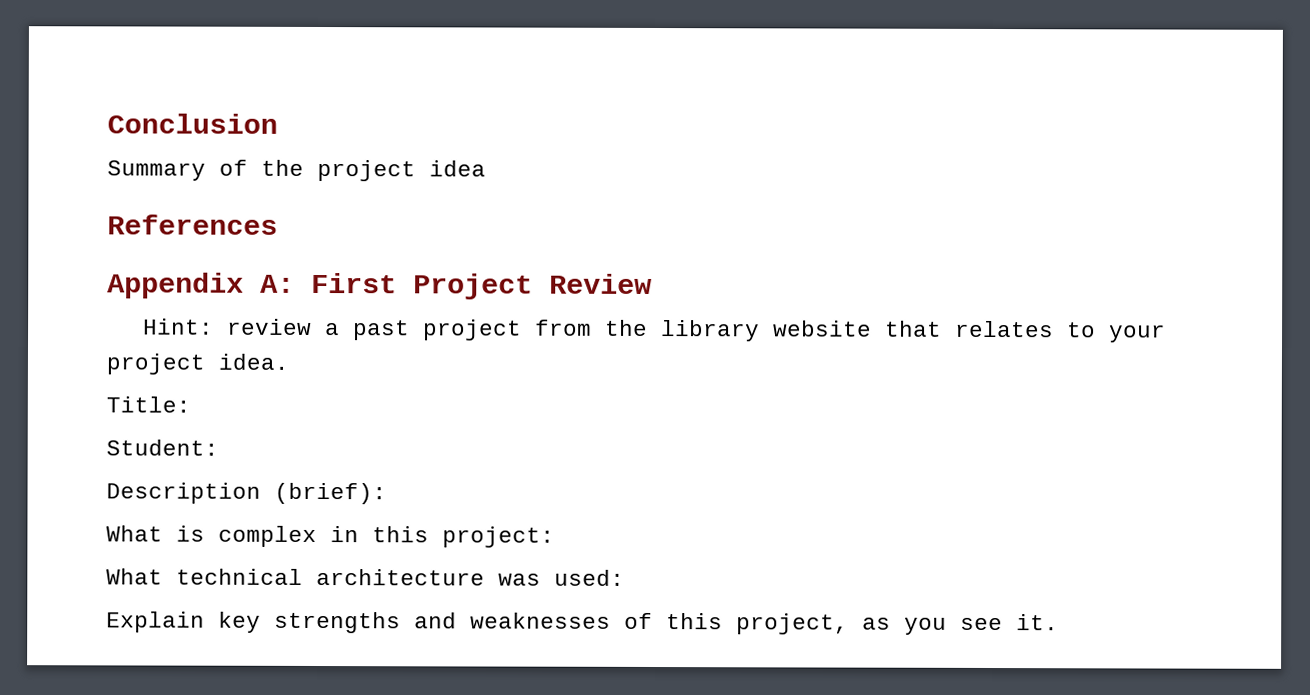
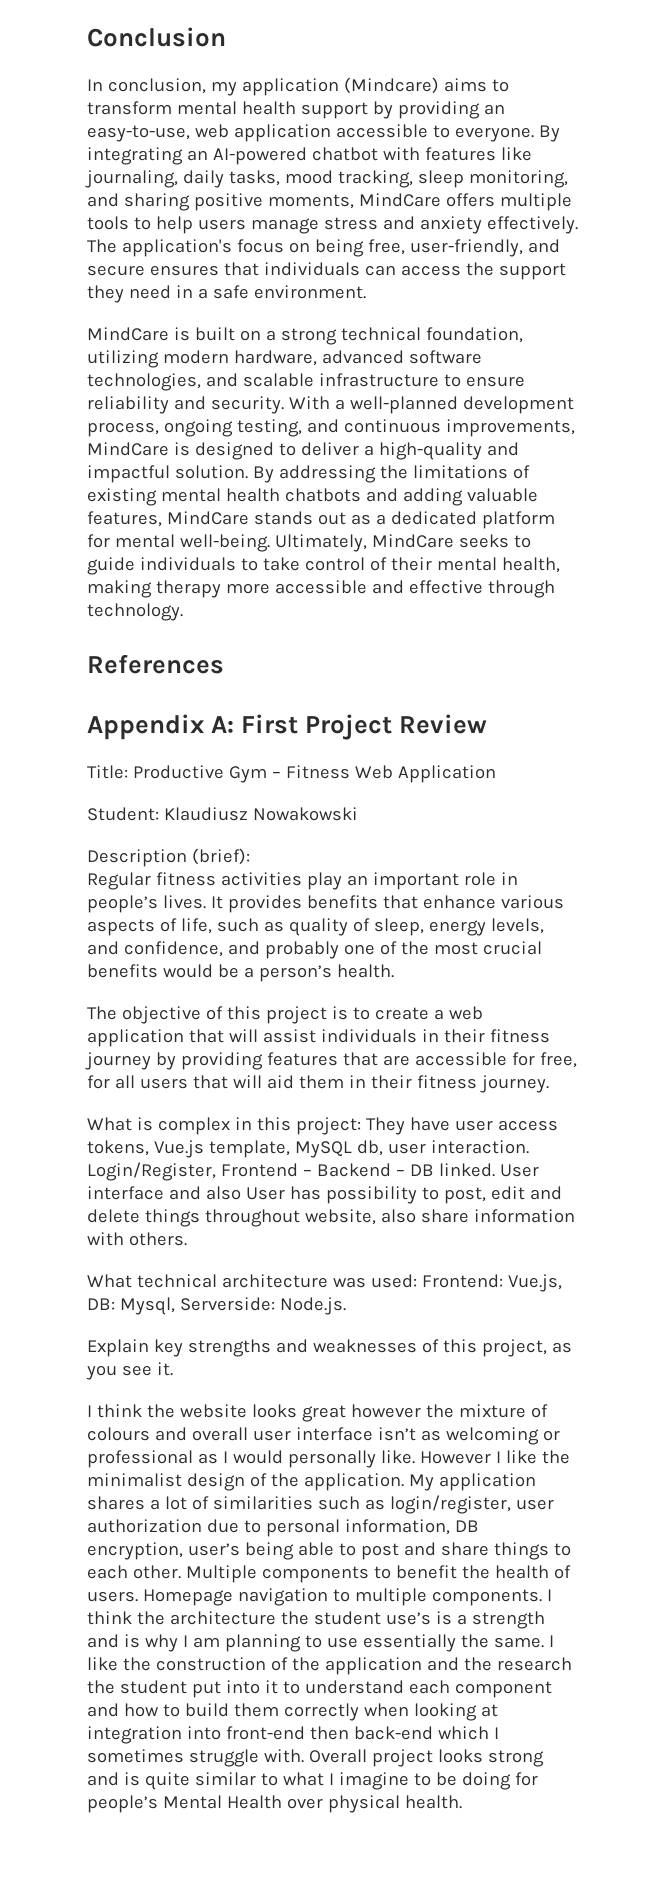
[107,159,486,182] Summary of the project idea -> [87,77,509,96] [87,101,505,119] [87,124,560,142] [87,147,532,165] [85,170,568,188] [87,193,572,211] [87,216,578,234] [87,239,560,257] [87,262,566,280] [87,285,366,303] [87,327,523,345] [87,350,482,368] [87,373,525,391] [87,396,574,414] [87,419,575,437] [87,442,519,460] [87,465,530,483] [87,488,538,506] [87,511,555,529] [87,534,531,552] [87,557,560,575] [87,580,555,598] [87,603,183,621] In conclusion, my application (Mindcare) aims to transform mental health support by providing an easy-to-use, web application accessible to everyone. By integrating an AI-powered chatbot with features like journaling, daily tasks, mood tracking, sleep monitoring, and sharing positive moments, MindCare offers multiple tools to help users manage stress and anxiety effectively. The application's focus on being free, user-friendly, and secure ensures that individuals can access the support they need in a safe environment. // MindCare is built on a strong technical foundation, utilizing modern hardware, advanced software technologies, and scalable infrastructure to ensure reliability and security. With a well-planned development process, ongoing testing, and continuous improvements, MindCare is designed to deliver a high-quality and impactful solution. By addressing the limitations of existing mental health chatbots and adding valuable features, MindCare stands out as a dedicated platform for mental well-being. Ultimately, MindCare seeks to guide individuals to take control of their mental health, making therapy more accessible and effective through technology.
[143,318,1167,343] [106,353,289,375] [106,396,191,413] Hint: review a past project from the library website that relates to your project idea. // Title: -> [87,765,496,783] Title: Productive Gym – Fitness Web Application
(219, 447) none -> [163,807,358,821] Klaudiusz Nowakowski
(387, 493) none -> [87,872,518,890] [87,895,564,913] [87,918,544,936] [87,941,542,959] [87,964,394,982] [87,1006,483,1024] [87,1029,550,1047] [85,1052,577,1070] [87,1075,549,1093] // Regular fitness activities play an important role in people’s lives. It provides benefits that enhance various aspects of life, such as quality of sleep, energy levels, and confidence, and probably one of the most crucial benefits would be a person’s health. // The objective of this project is to create a web application that will assist individuals in their fitness journey by providing features that are accessible for free, for all users that will aid them in their fitness journey.
(555, 537) none -> [365,1117,558,1135] [87,1140,529,1158] [87,1162,539,1181] [87,1186,562,1204] [87,1209,575,1227] [87,1232,187,1246] They have user access tokens, Vue.js template, MySQL db, user interaction. Login/Register, Frontend – Backend – DB linked. User interface and also User has possibility to post, edit and delete things throughout website, also share information with others.
(625, 577) none -> [421,1274,562,1292] [87,1297,346,1315] Frontend: Vue.js, DB: Mysql, Serverside: Node.js.
(1059, 622) none -> [87,1404,548,1422] [87,1427,560,1445] [87,1450,570,1468] [87,1473,536,1491] [87,1495,554,1514] [87,1519,479,1537] [87,1542,571,1560] [87,1565,571,1583] [87,1588,552,1606] [87,1611,545,1629] [87,1634,554,1652] [87,1657,572,1675] [87,1680,552,1698] [87,1703,498,1721] [87,1726,499,1744] [87,1749,544,1767] [87,1772,538,1790] [87,1795,462,1813] // I think the website looks great however the mixture of colours and overall user interface isn’t as welcoming or professional as I would personally like. However I like the minimalist design of the application. My application shares a lot of similarities such as login/register, user authorization due to personal information, DB encryption, user’s being able to post and share things to each other. Multiple components to benefit the health of users. Homepage navigation to multiple components. I think the architecture the student use’s is a strength and is why I am planning to use essentially the same. I like the construction of the application and the research the student put into it to understand each component and how to build them correctly when looking at integration into front-end then back-end which I sometimes struggle with. Overall project looks strong and is quite similar to what I imagine to be doing for people’s Mental Health over physical health.

